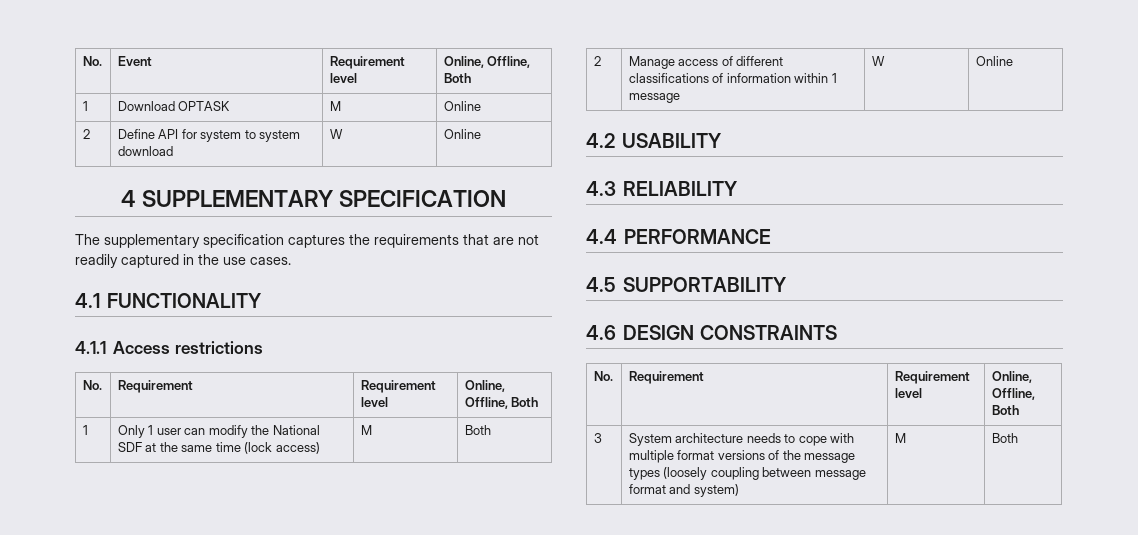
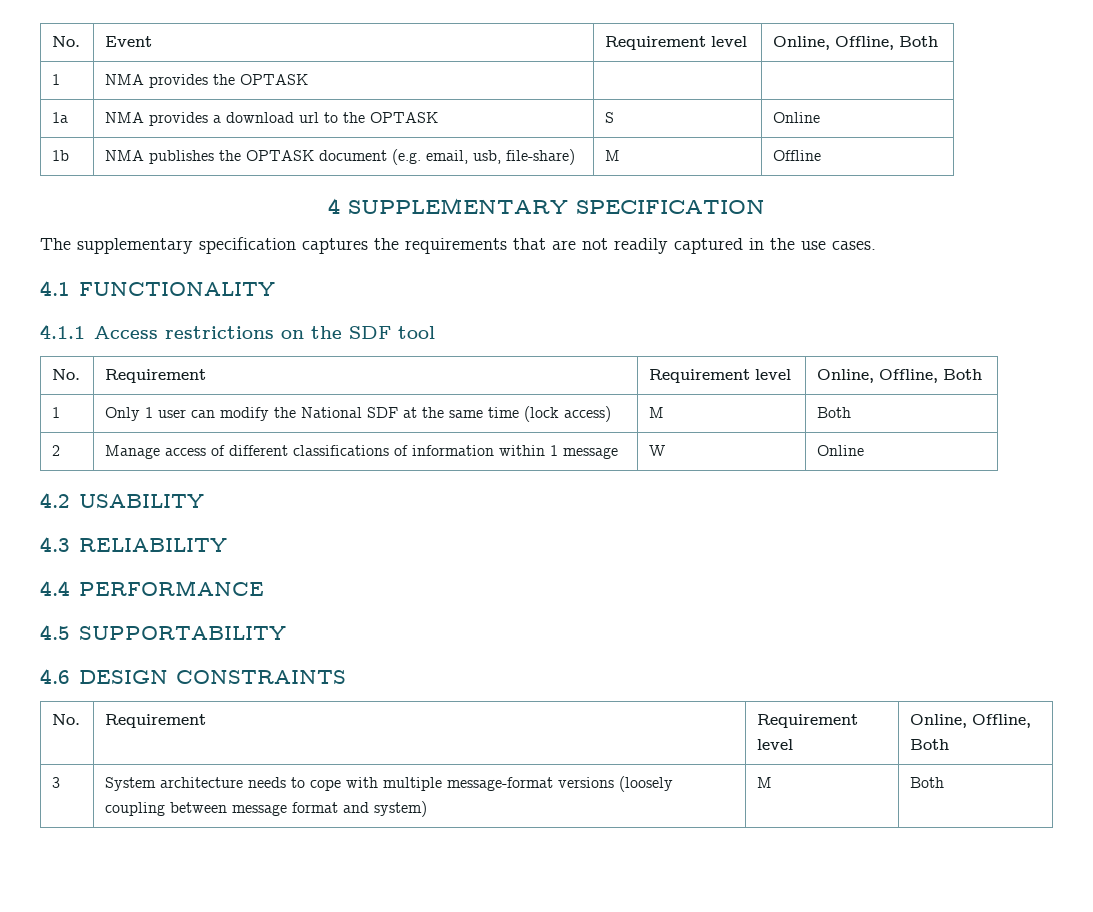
[117,101,231,111] [329,101,341,111] [443,101,481,111] [82,129,90,139] [117,129,301,142] [117,146,173,156] [329,129,343,139] [443,129,481,139] Download OPTASK | M | Online // 2 | Define API for system to system download | W | Online -> [105,74,309,88] [52,112,69,123] [105,112,439,126] [605,112,615,123] [773,112,821,123] [52,150,70,161] [105,149,576,165] [605,150,621,161] [773,150,822,161] NMA provides the OPTASK | | // 1a | NMA provides a download url to the OPTASK | S | Online // 1b | NMA publishes the OPTASK document (e.g. email, usb, file-share) | M | Offline
(263, 347) none -> [280,326,435,339] on the SDF tool
[677,450,856,463] [628,468,660,480] format versions of the message types -> [447,777,615,791] message-format versions

